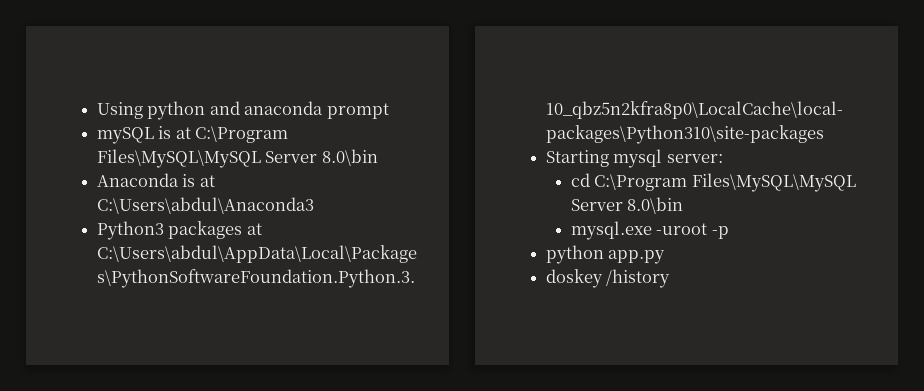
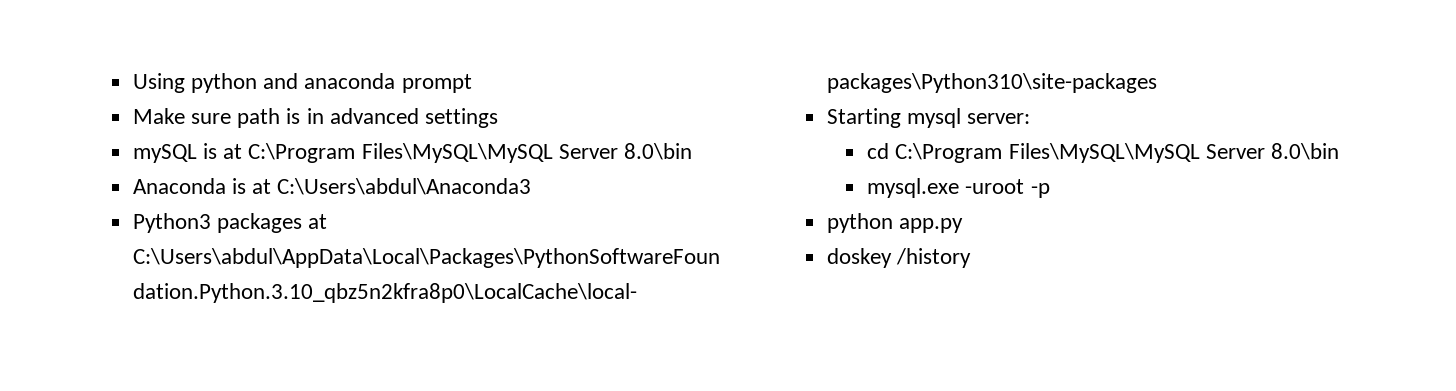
(389, 111) none -> [132,108,499,128] // Make sure path is in advanced settings

